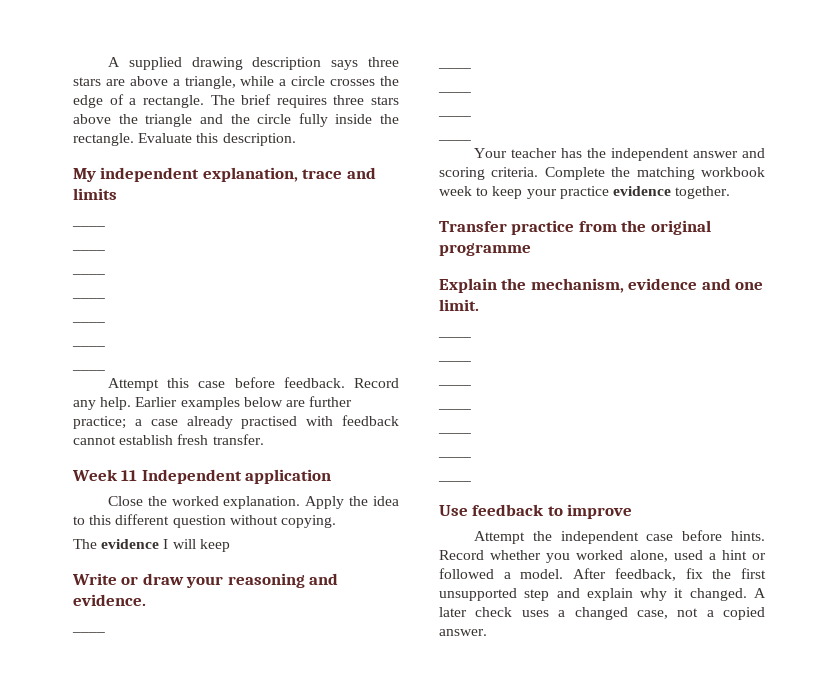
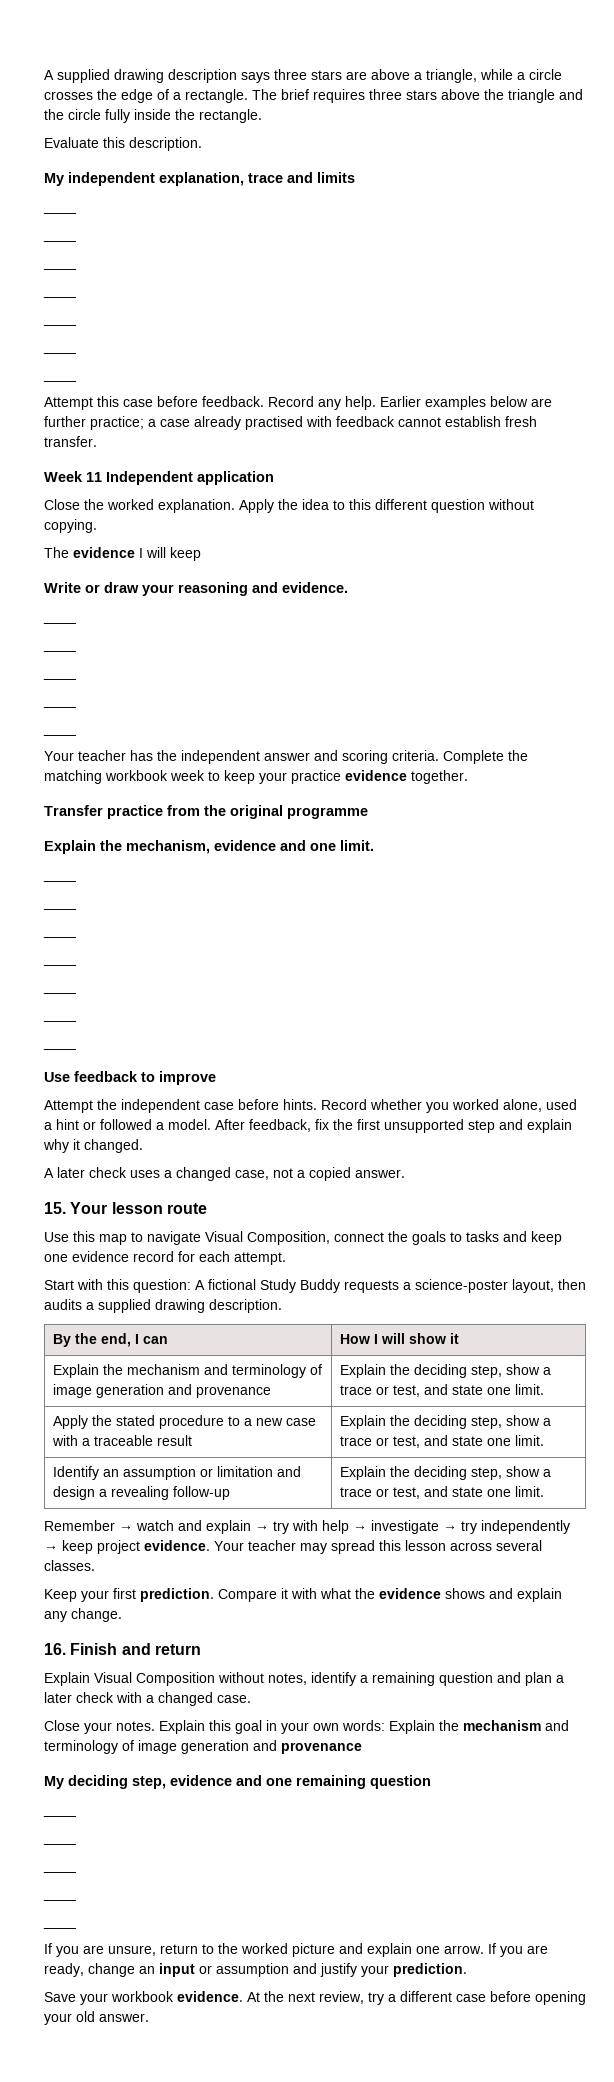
(134, 139) none -> (262, 116) //
(747, 594) none -> (143, 1146) //
(487, 632) none -> [44,1202,207,1214] [44,1231,562,1245] [44,1251,286,1265] [44,1279,586,1293] [44,1299,282,1313] [52,1333,168,1347] [339,1333,459,1344] [52,1364,322,1378] [52,1384,271,1398] [339,1364,551,1378] [339,1384,544,1397] [52,1415,316,1429] [51,1435,192,1446] [339,1415,551,1429] [339,1435,544,1448] [52,1466,301,1480] [52,1486,230,1500] [339,1466,551,1480] [339,1486,544,1499] [44,1520,570,1534] [44,1540,542,1554] [44,1560,95,1571] [44,1588,562,1602] [44,1608,122,1622] [44,1643,201,1655] [44,1672,564,1686] [44,1692,251,1706] [44,1720,569,1734] [44,1740,362,1754] [44,1775,431,1789] [43,1814,76,1817] [43,1842,76,1845] [43,1870,76,1873] [43,1898,76,1901] [43,1926,76,1929] [44,1943,548,1957] [44,1963,467,1977] [44,1991,586,2005] [44,2011,149,2025] // 15. Your lesson route // Use this map to navigate Visual Composition, connect the goals to tasks and keep one evidence record for each attempt. // Start with this question: A fictional Study Buddy requests a science-poster layout, then audits a supplied drawing description. // By the end, I can | How I will show it // Explain the mechanism and terminology of image generation and provenance | Explain the deciding step, show a trace or test, and state one limit. // Apply the stated procedure to a new case with a traceable result | Explain the deciding step, show a trace or test, and state one limit. // Identify an assumption or limitation and design a revealing follow-up | Explain the deciding step, show a trace or test, and state one limit. // Remember → watch and explain → try with help → investigate → try independently → keep project evidence. Your teacher may spread this lesson across several classes. // Keep your first prediction. Compare it with what the evidence shows and explain any change. // 16. Finish and return // Explain Visual Composition without notes, identify a remaining question and plan a later check with a changed case. // Close your notes. Explain this goal in your own words: Explain the mechanism and terminology of image generation and provenance // My deciding step, evidence and one remaining question // ____ // ____ // ____ // ____ // ____ // If you are unsure, return to the worked picture and explain one arrow. If you are ready, change an input or assumption and justify your prediction. // Save your workbook evidence. At the next review, try a different case before opening your old answer.

